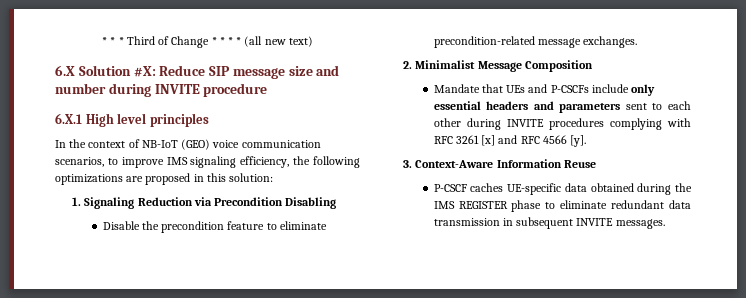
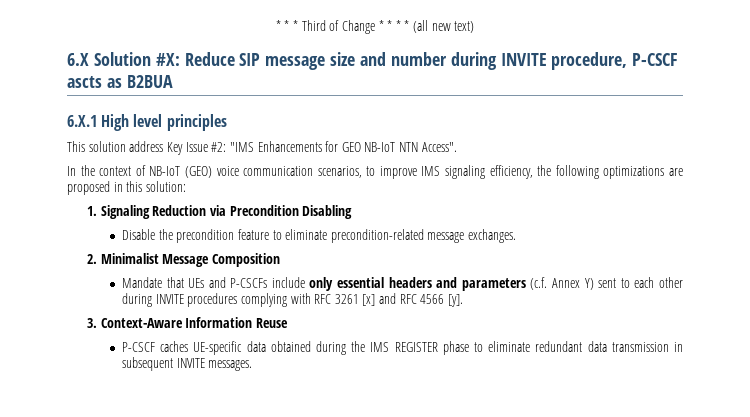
[203,83,268,97] procedure -> [551,52,678,70] [67,75,173,88] procedure, P-CSCF ascts as B2BUA
(209, 120) none -> [67,141,457,155] // This solution address Key Issue #2: "IMS Enhancements for GEO NB-IoT NTN Access".
(621, 108) none -> [530,277,594,290] (c.f. Annex Y)

